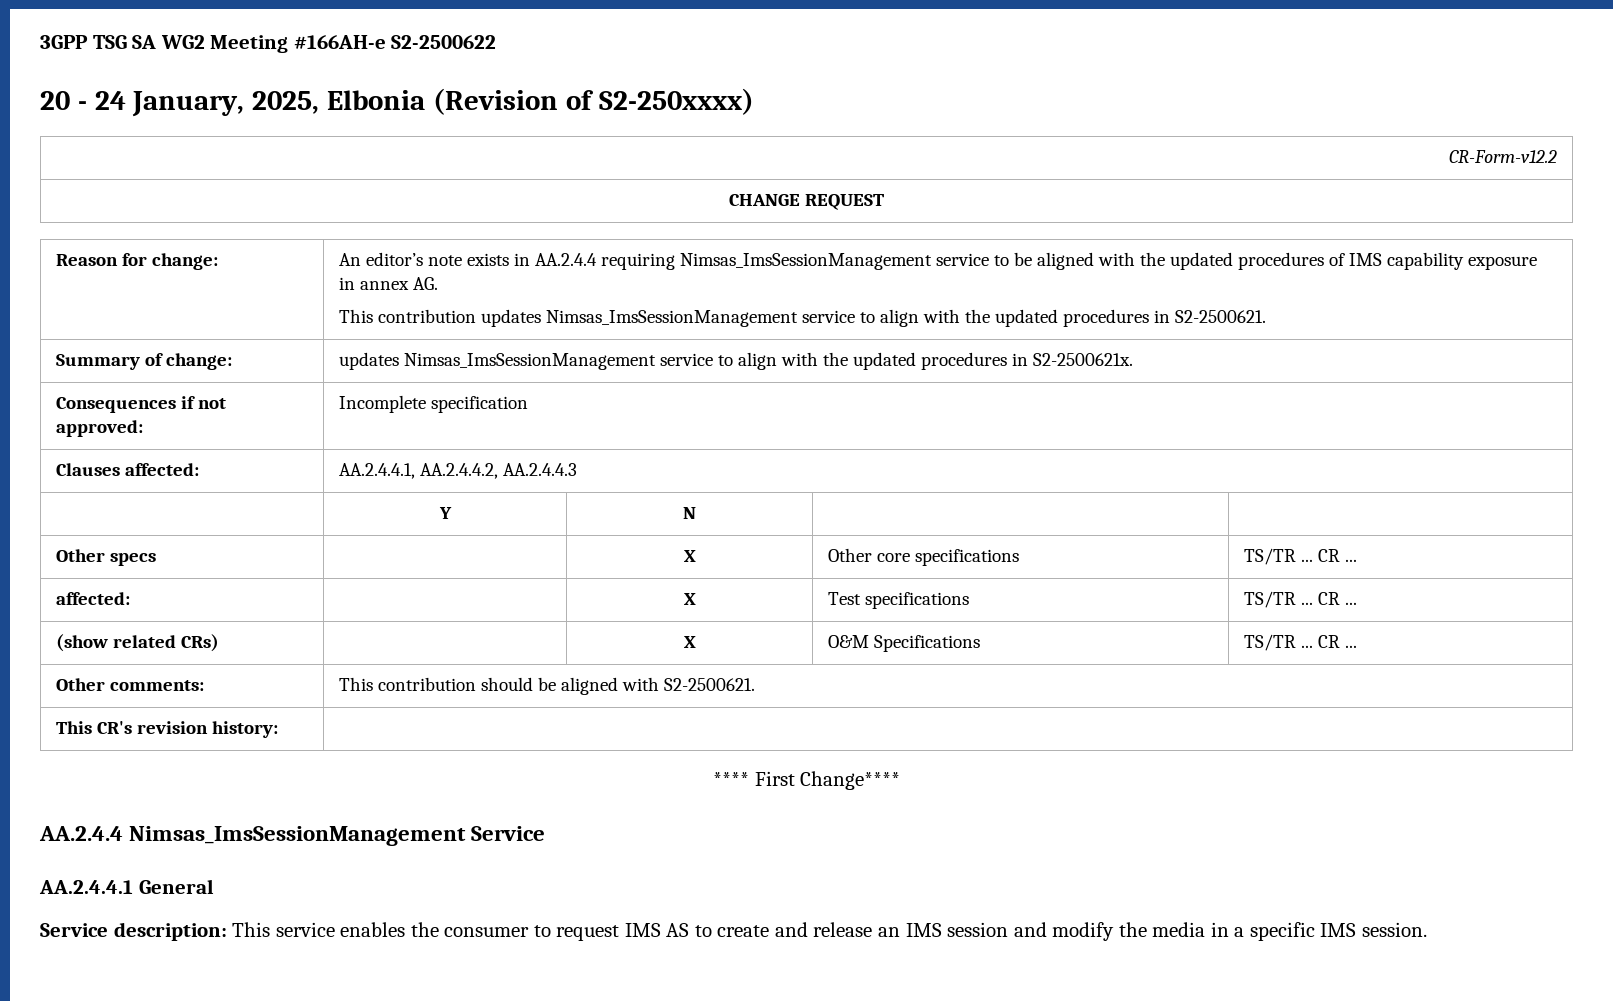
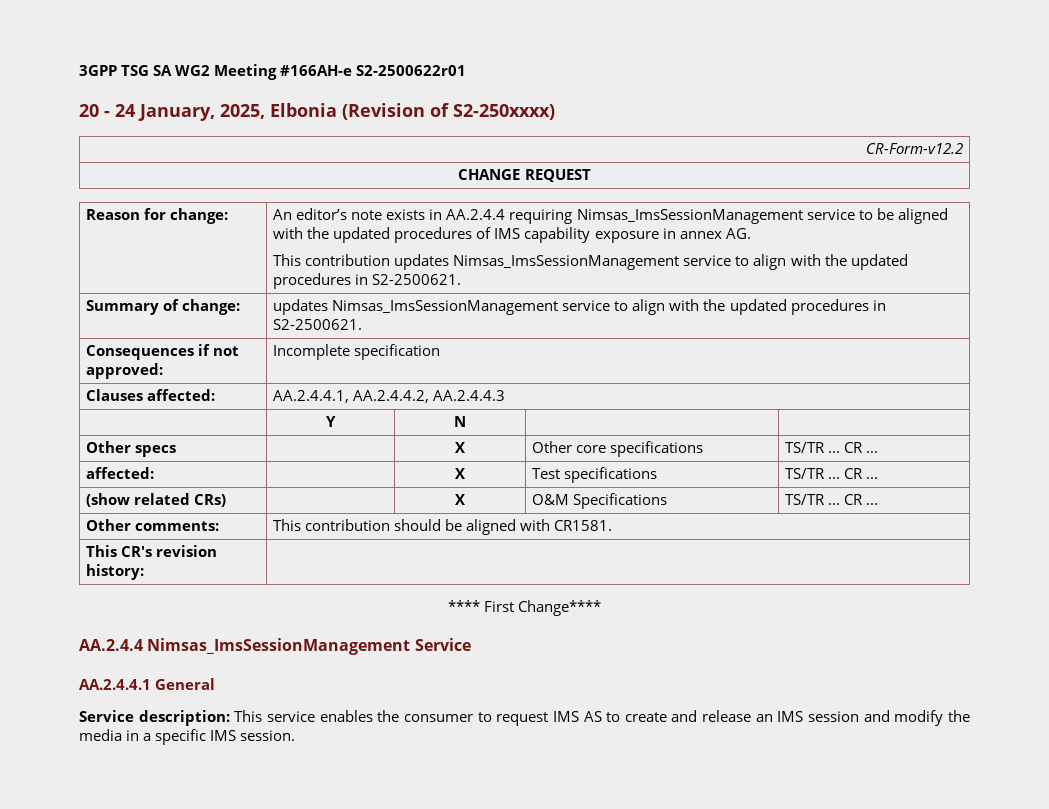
[391,35,497,49] S2-2500622 -> [356,65,467,76] S2-2500622r01
[1033,353,1134,366] S2-2500621x. -> [273,319,363,330] S2-2500621.
[664,678,756,691] S2-2500621. -> [554,520,613,531] CR1581.

